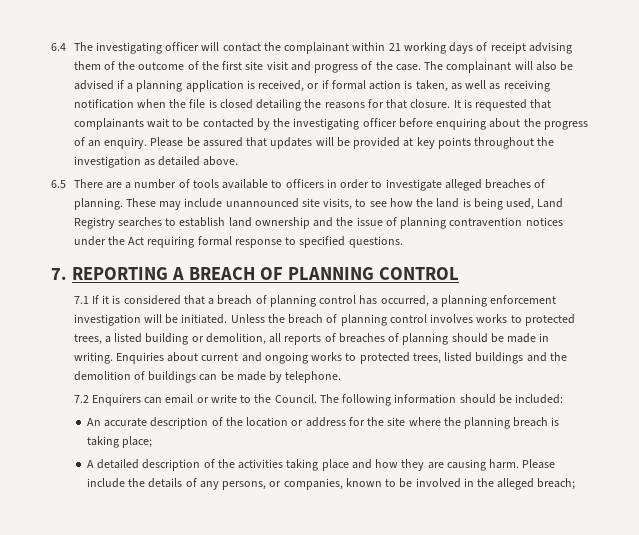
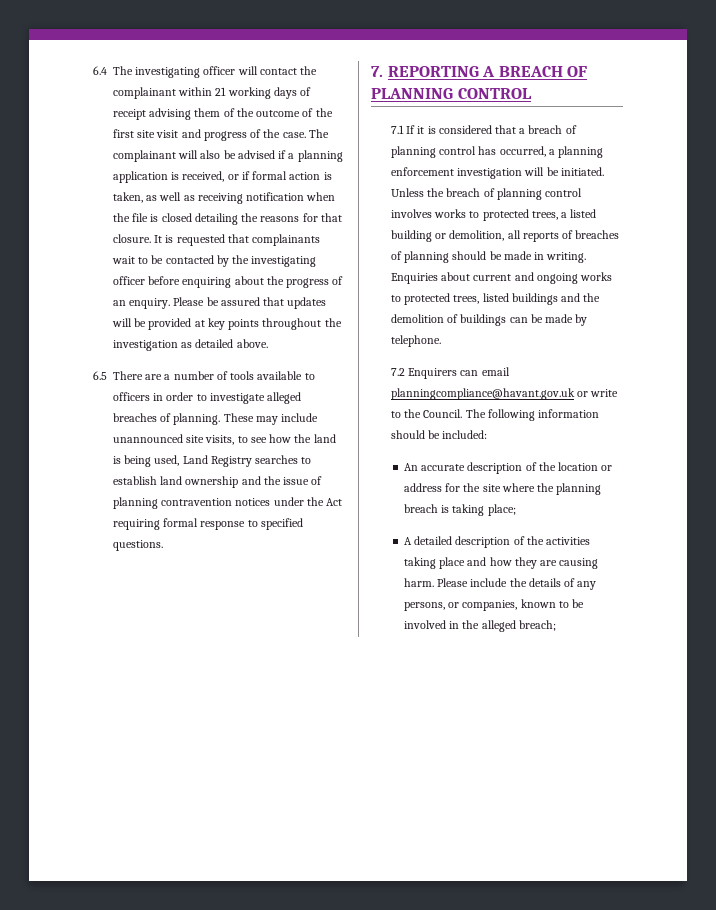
(194, 399) none -> [390,388,575,400] planningcompliance@havant.gov.uk

